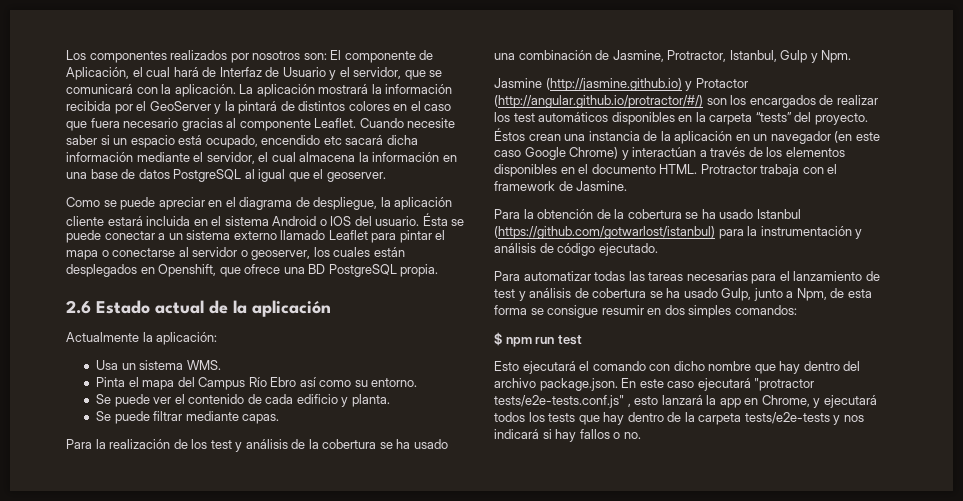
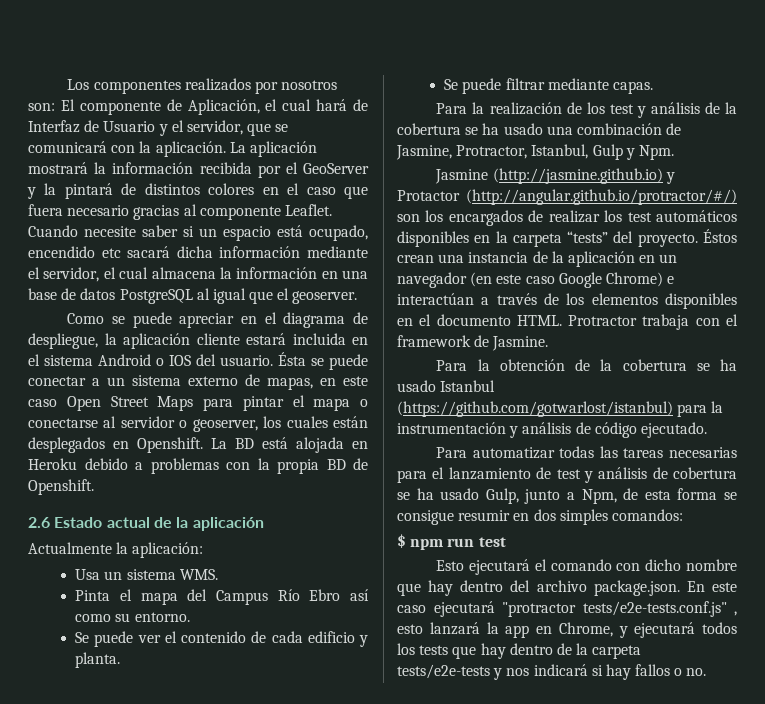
[280,230,368,240] llamado Leaflet -> [245,374,368,390] [28,396,194,411] de mapas, en este caso Open Street Maps
[158,264,439,277] Openshift, que ofrece una BD PostgreSQL propia. -> [137,437,368,453] [28,458,368,474] [28,479,94,495] Openshift. La BD está alojada en Heroku debido a problemas con la propia BD de Openshift.
[621,150,629,160] y -> [667,276,675,284] e

